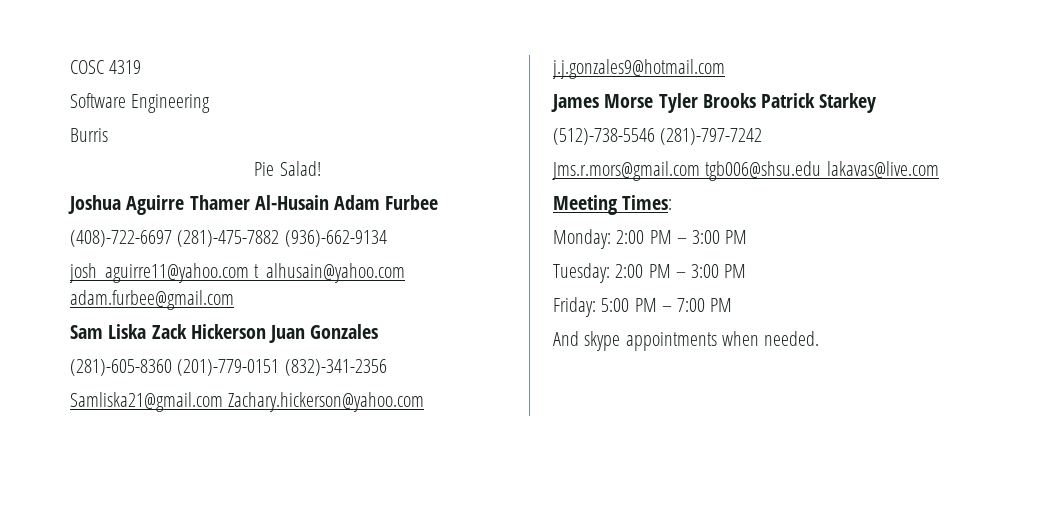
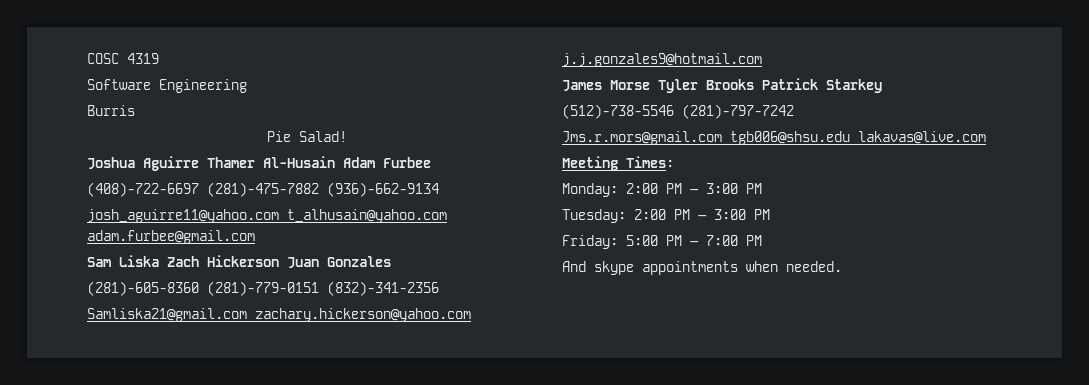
[151,324,187,339] Zack -> [167,256,199,267] Zach
[177,359,280,376] (201)-779-0151 -> [207,281,319,296] (281)-779-0151
[228,392,425,412] Zachary.hickerson@yahoo.com -> [255,308,471,322] zachary.hickerson@yahoo.com

